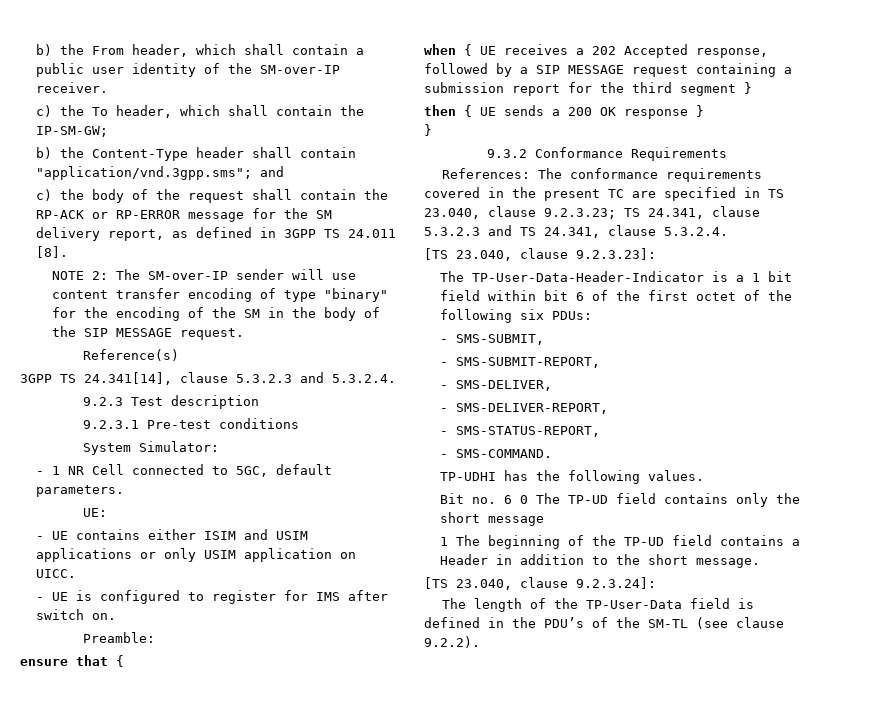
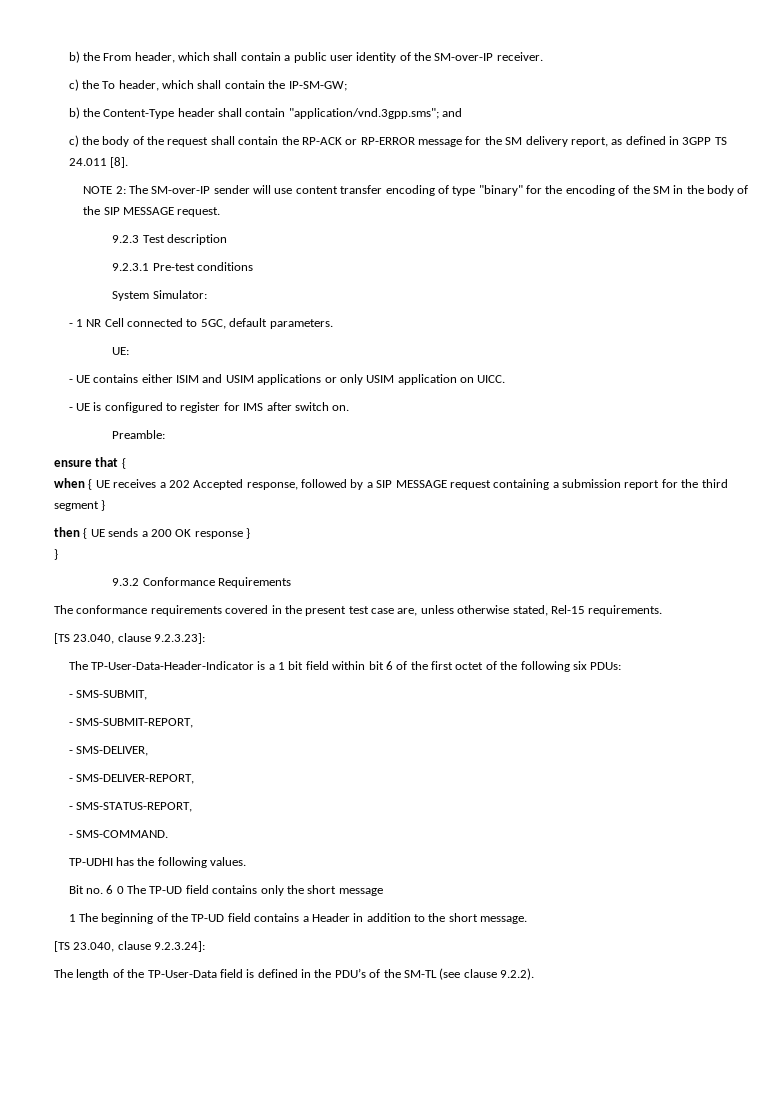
[83,349,180,361] [20,372,396,385] // Reference(s) // 3GPP TS 24.341[14], clause 5.3.2.3 and 5.3.2.4. -> (221, 212) none
[441,168,530,179] References: -> (292, 582) none
[608,187,784,201] [424,206,760,219] [424,225,728,238] TC are specified in TS 23.040, clause 9.2.3.23; TS 24.341, clause 5.3.2.3 and TS 24.341, clause 5.3.2.4. -> [348,605,663,616] test case are, unless otherwise stated, Rel-15 requirements.

